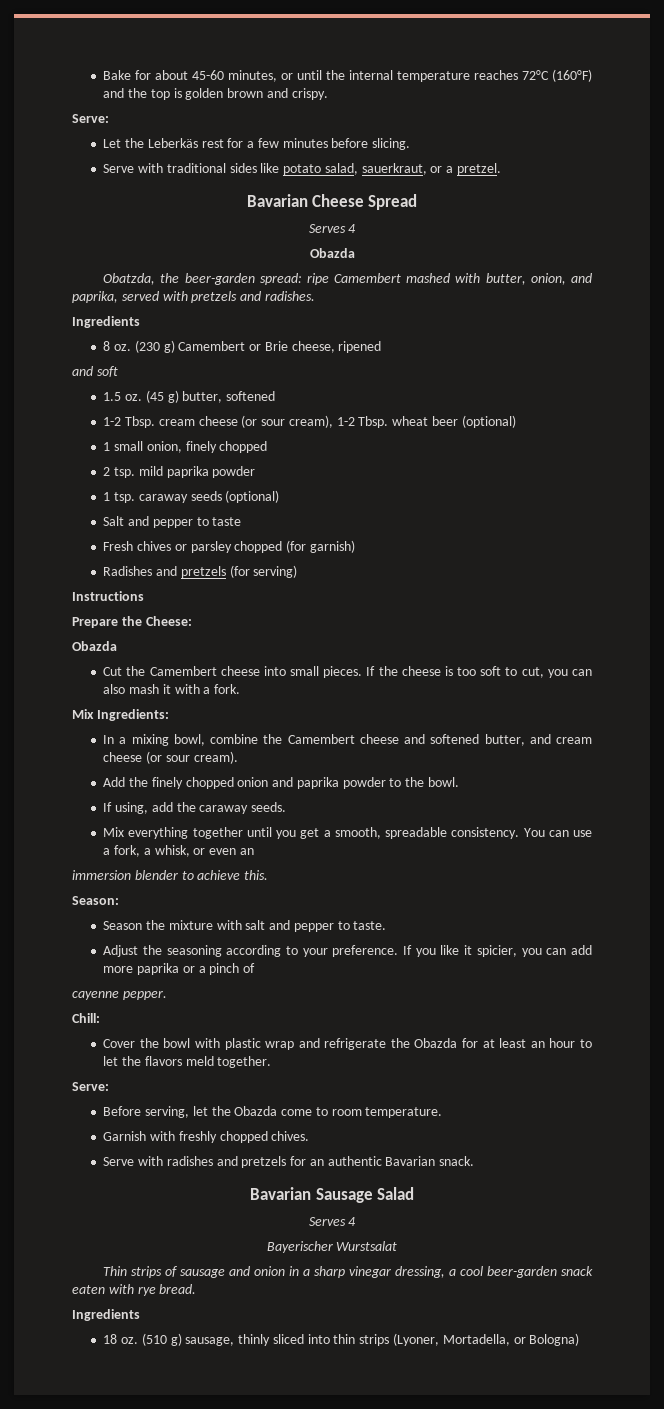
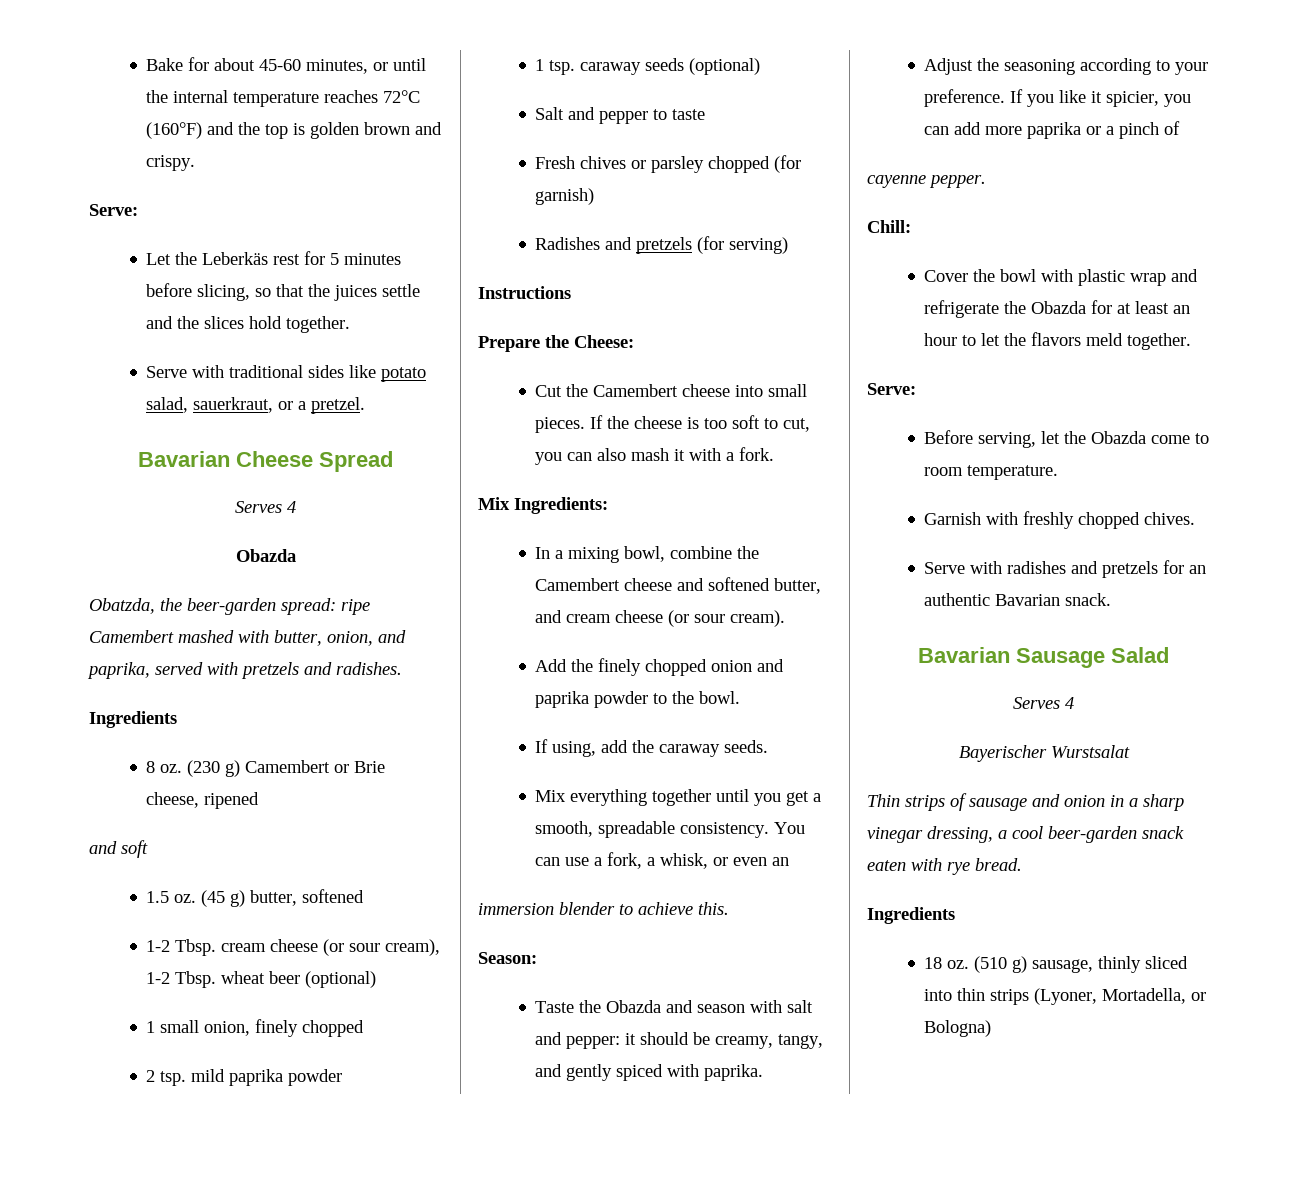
[247,138,411,150] a few minutes before slicing. -> [330,253,402,265] [146,283,421,301] [146,316,351,333] 5 minutes before slicing, so that the juices settle and the slices hold together.
[72,641,117,651] // Obazda -> (634, 341) none
[103,920,387,932] Season the mixture with salt and pepper to taste. -> [535,1000,814,1013] [535,1032,824,1049] [535,1064,764,1081] Taste the Obazda and season with salt and pepper: it should be creamy, tangy, and gently spiced with paprika.

